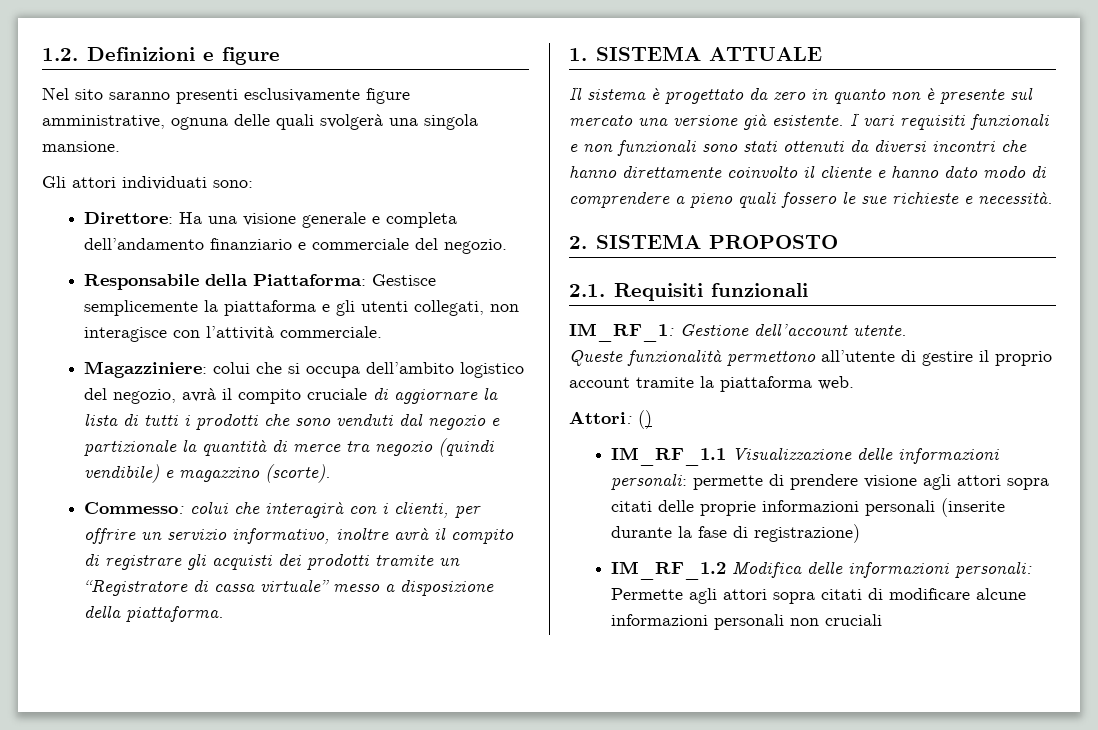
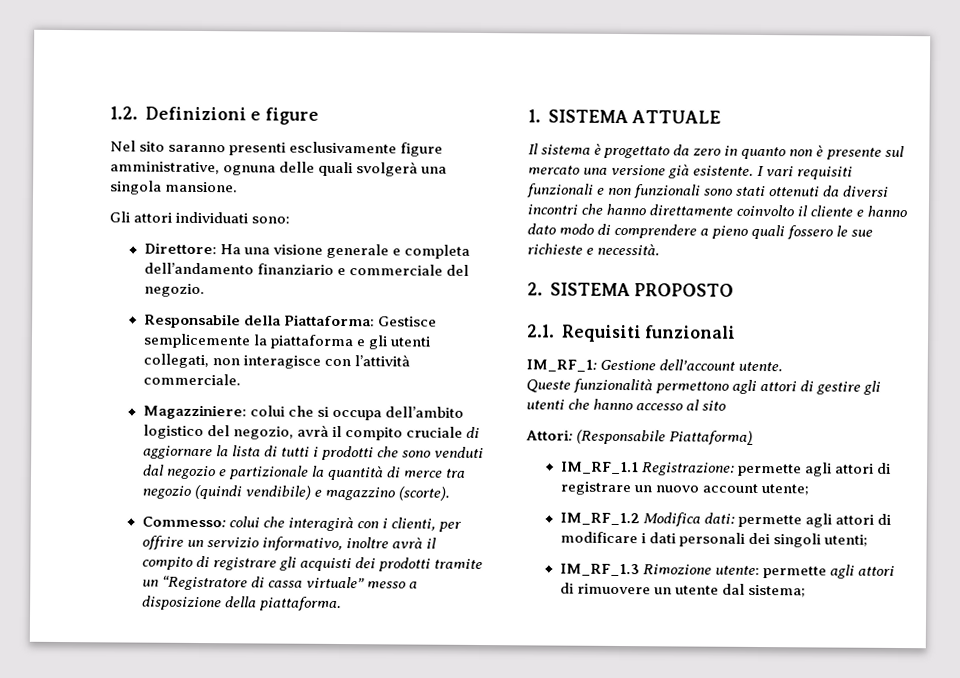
[821,350,1052,366] [569,376,854,392] all’utente di gestire il proprio account tramite la piattaforma web. -> [732,379,882,395] [526,398,727,411] agli attori di gestire gli utenti che hanno accesso al sito
[638,410,652,429] () -> [576,429,754,445] (Responsabile Piattaforma)
[732,447,1000,464] [611,473,1050,490] [611,498,1006,517] [611,524,861,543] [611,561,1033,580] [611,588,1027,604] [611,614,883,630] Visualizzazione delle informazioni personali: permette di prendere visione agli attori sopra citati delle proprie informazioni personali (inserite durante la fase di registrazione) // IM_RF_1.2 Modifica delle informazioni personali: Permette agli attori sopra citati di modificare alcune informazioni personali non cruciali -> [641,462,892,477] [559,481,810,496] [559,512,892,528] [559,531,869,548] [559,563,896,579] [559,582,807,598] Registrazione: permette agli attori di registrare un nuovo account utente; // IM_RF_1.2 Modifica dati: permette agli attori di modificare i dati personali dei singoli utenti; // IM_RF_1.3 Rimozione utente: permette agli attori di rimuovere un utente dal sistema;

